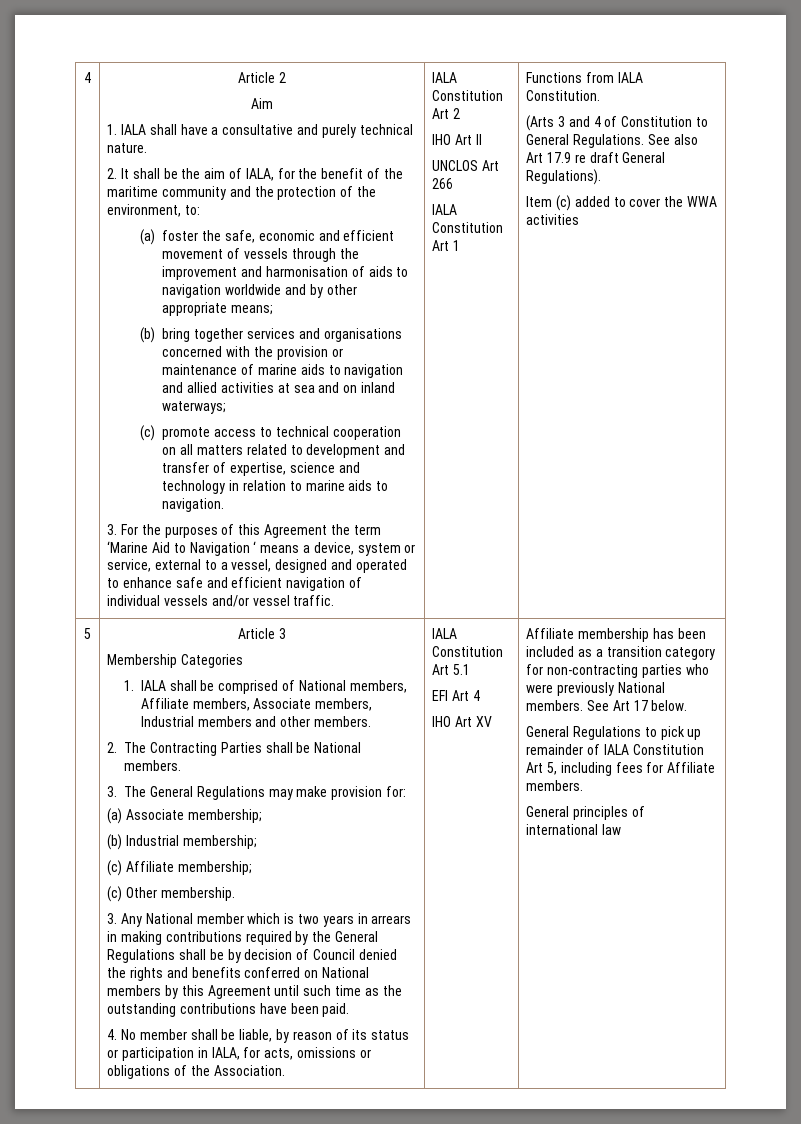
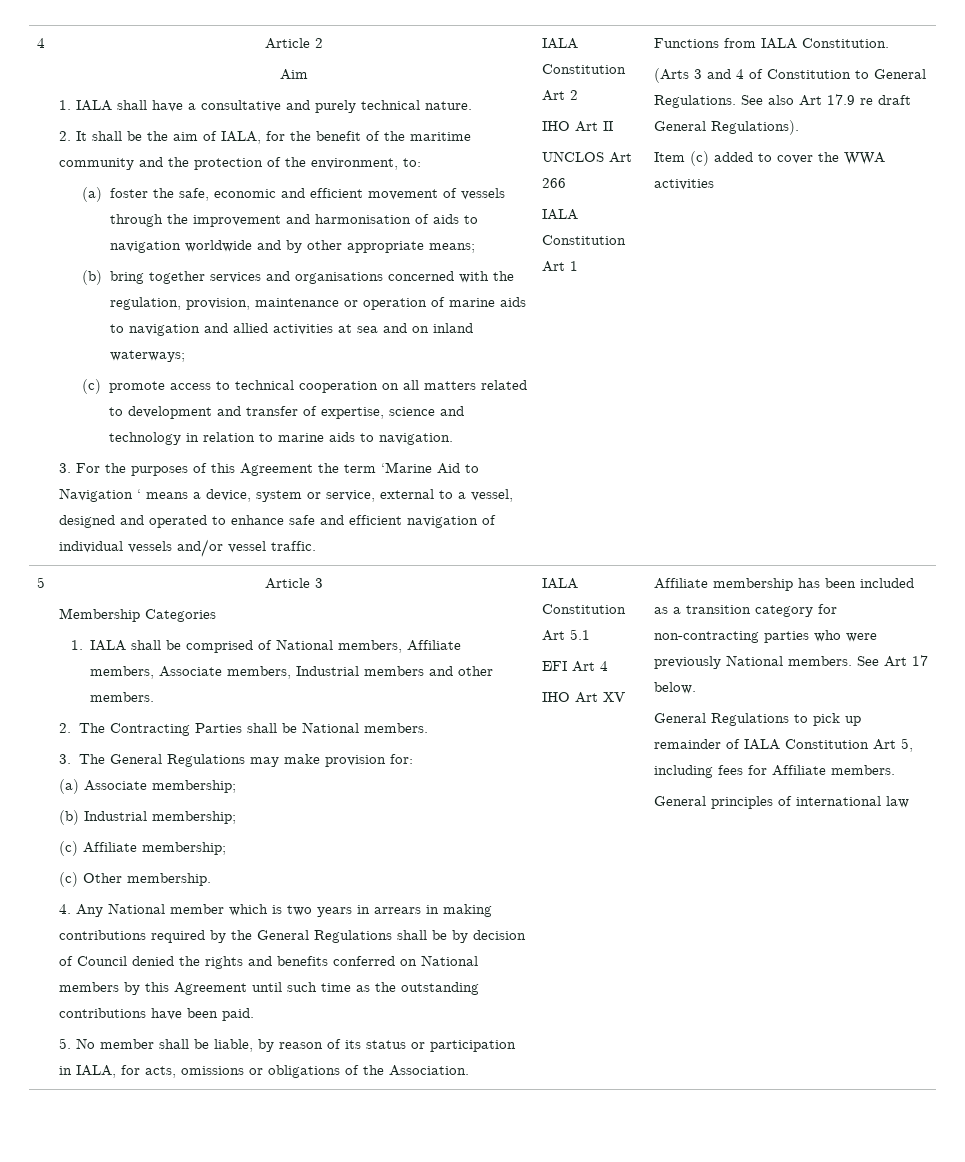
[276,346,343,360] [162,364,238,375] provision or maintenance -> [109,297,427,310] regulation, provision, maintenance or operation
[107,913,118,924] 3. -> [59,904,72,914] 4.
[107,1029,118,1040] 4. -> [59,1038,72,1049] 5.

